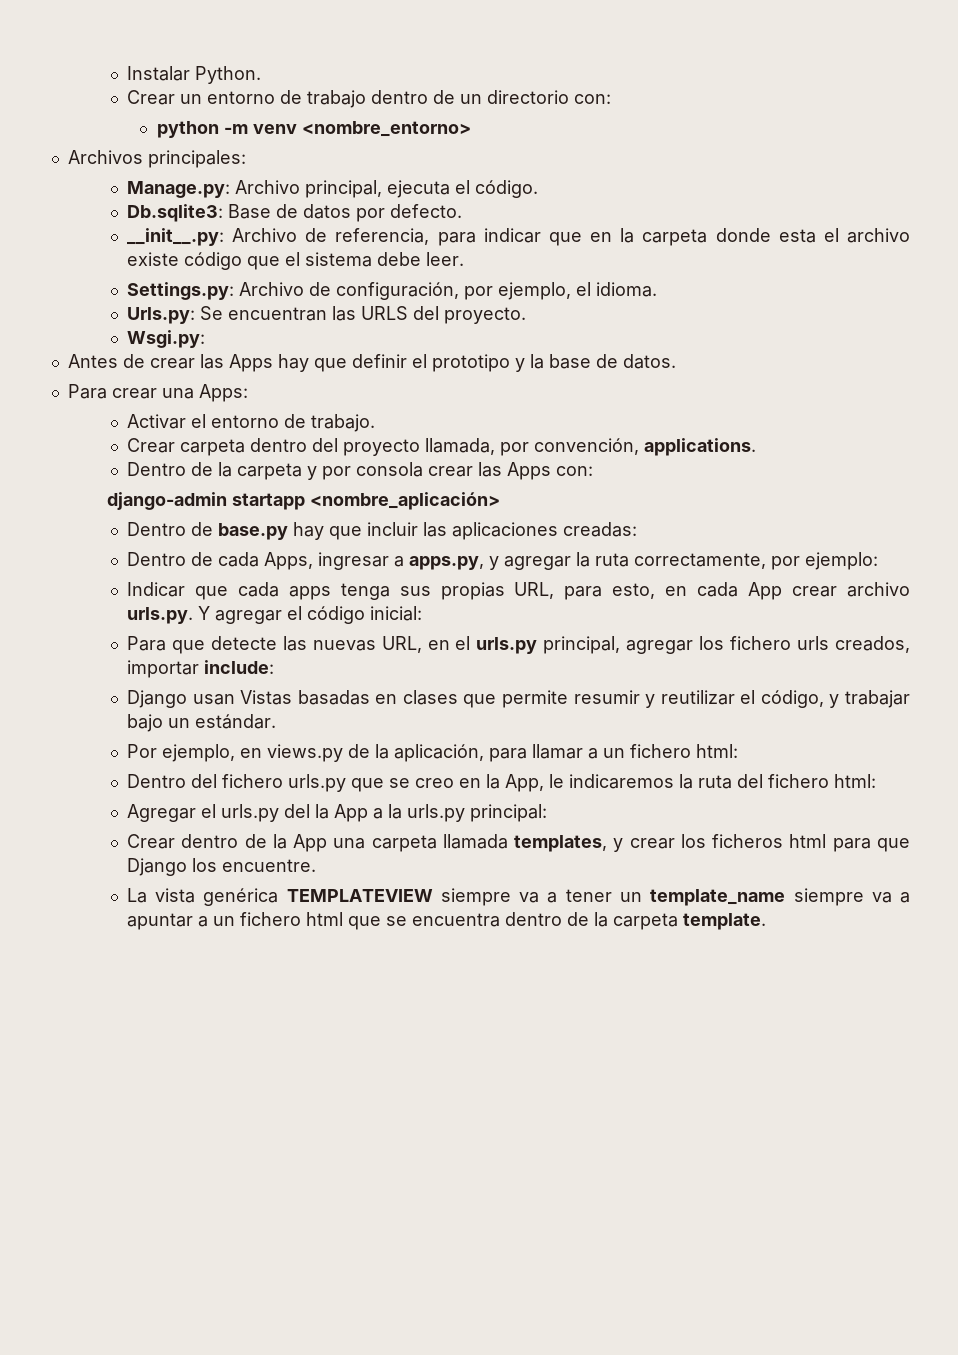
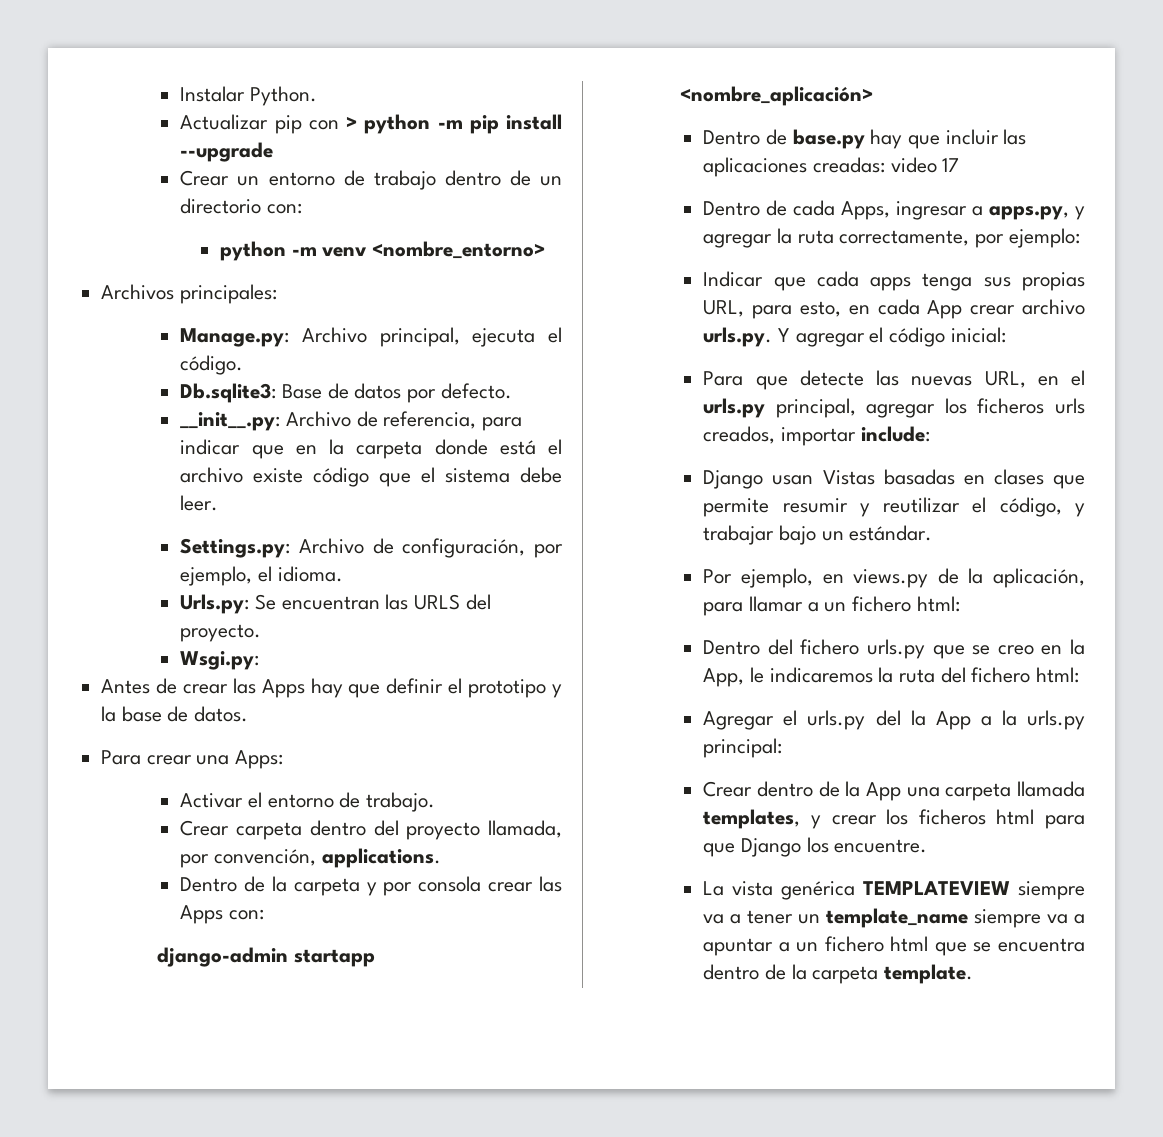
(261, 75) none -> [180,114,562,134] [180,142,274,162] // Actualizar pip con > python -m pip install --upgrade
[778,229,816,243] esta -> [499,440,536,455] está
(637, 529) none -> [890,157,960,173] video 17
[730,636,792,650] fichero -> [977,398,1045,414] ficheros

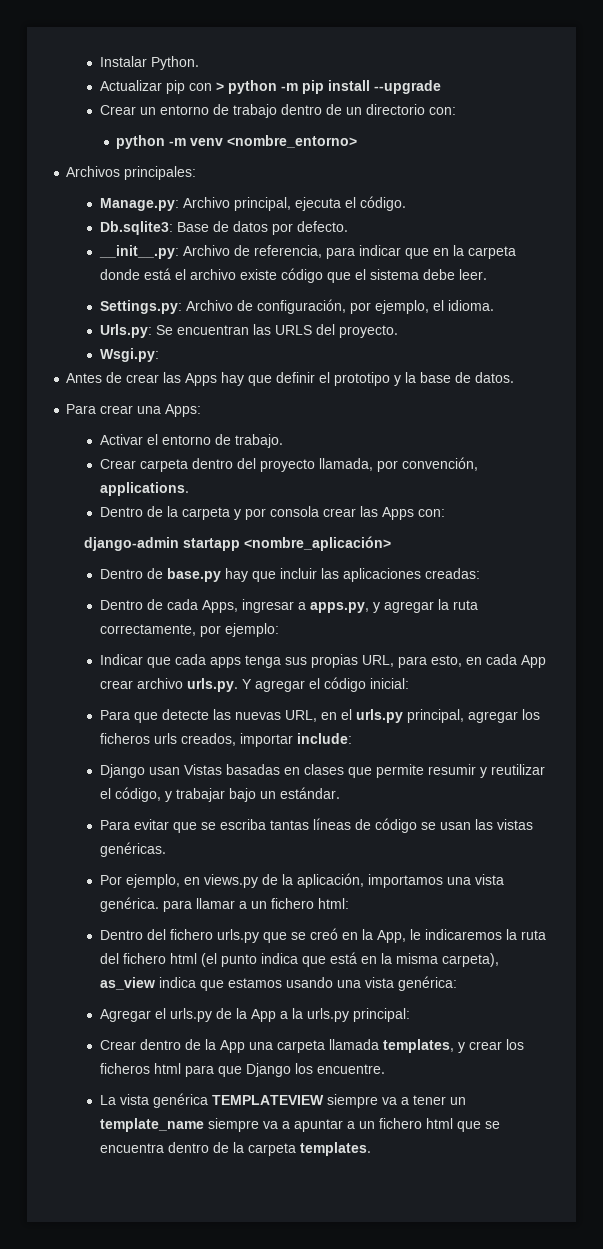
[890,157,960,173] video 17 -> (480, 573) none
(933, 533) none -> [99,818,533,833] [99,842,166,857] // Para evitar que se escriba tantas líneas de código se usan las vistas genéricas.
(1085, 578) none -> [367,874,504,888] [99,897,159,912] importamos una vista genérica.
[997,645,1034,655] creo -> [309,928,338,940] creó
[1035,667,1079,683] html: -> [169,952,499,967] [99,976,457,991] html (el punto indica que está en la misma carpeta), as_view indica que estamos usando una vista genérica:
[875,710,901,726] del -> [215,1008,232,1019] de
[883,964,973,984] template. -> [299,1142,371,1156] templates.

